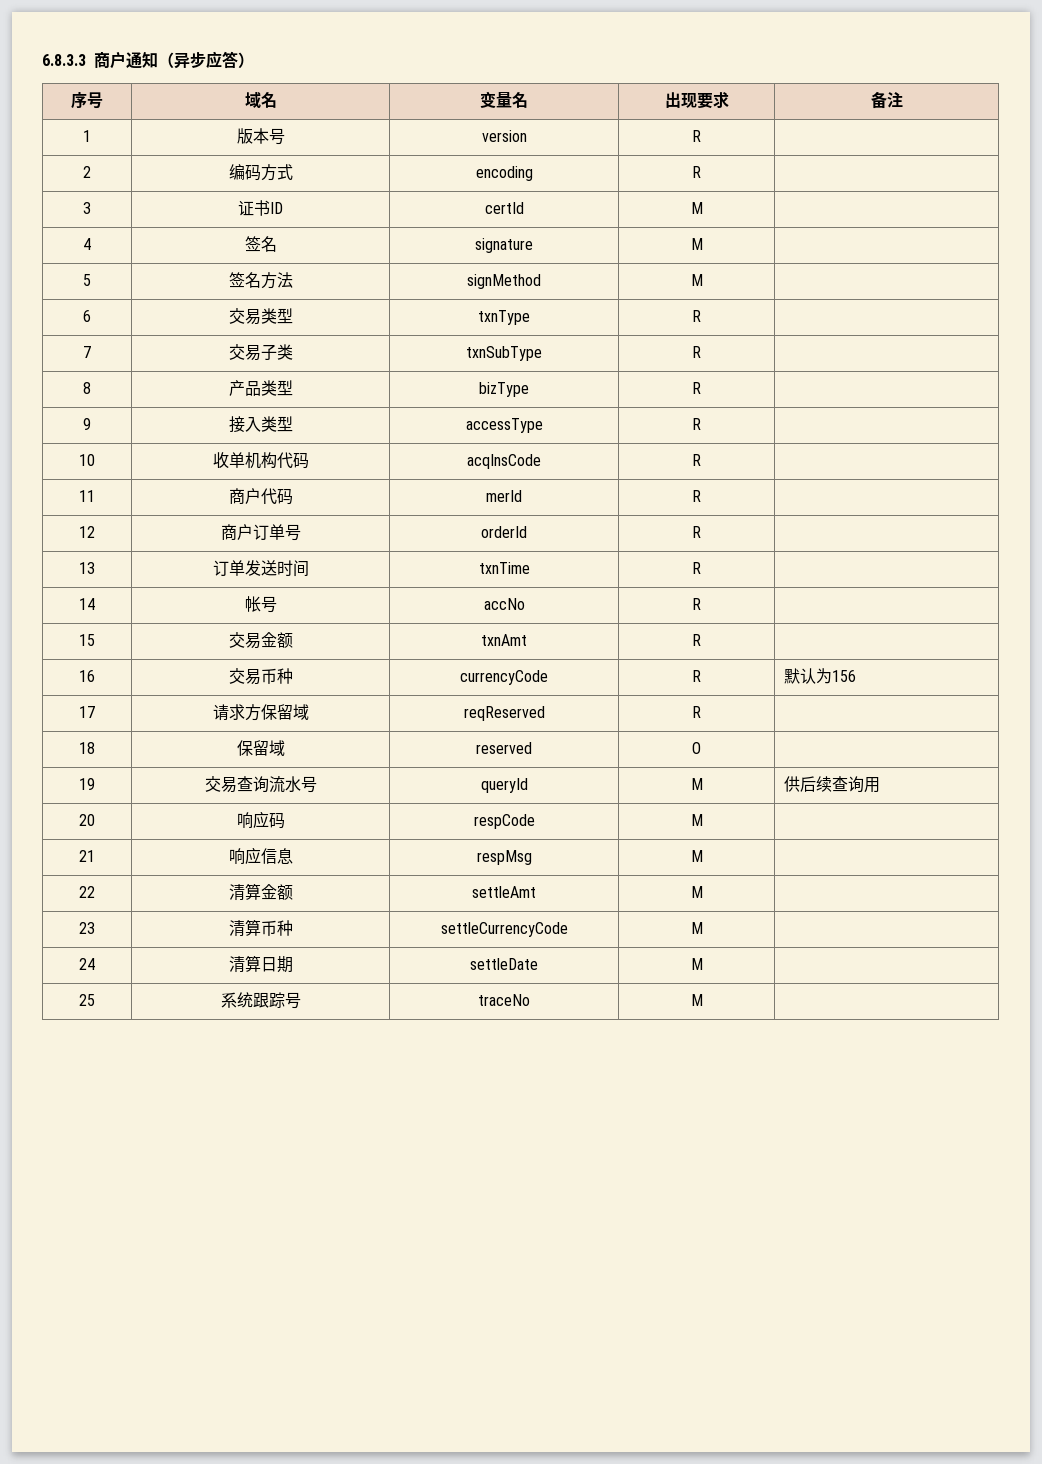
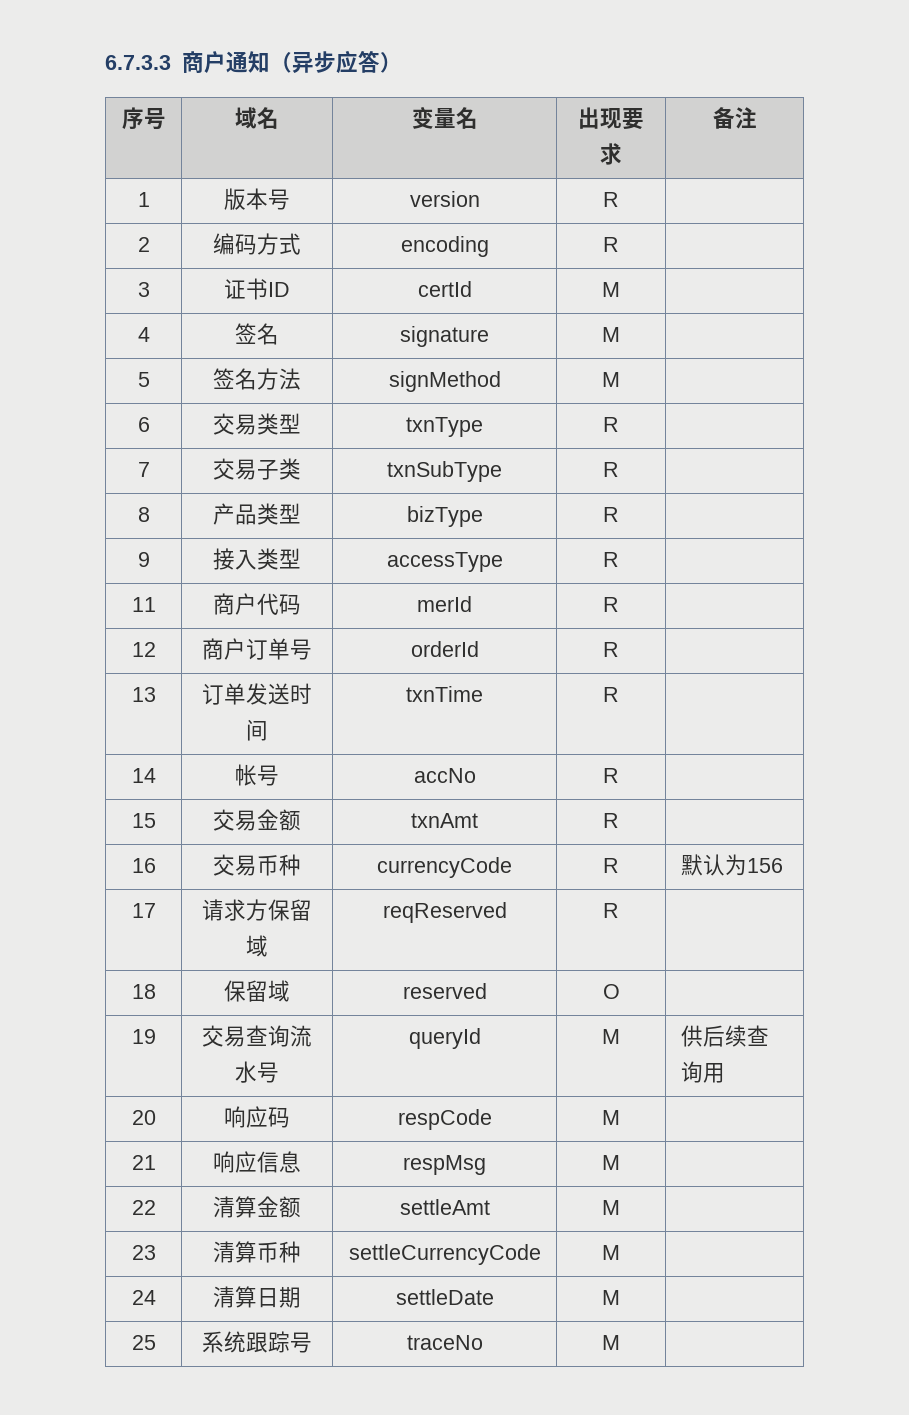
[42,54,86,66] 6.8.3.3 -> [105,55,171,70] 6.7.3.3
[79,454,95,466] [212,452,309,469] [467,454,541,469] [691,454,701,466] // 10 | 收单机构代码 | acqInsCode | R | -> (619, 559) none

